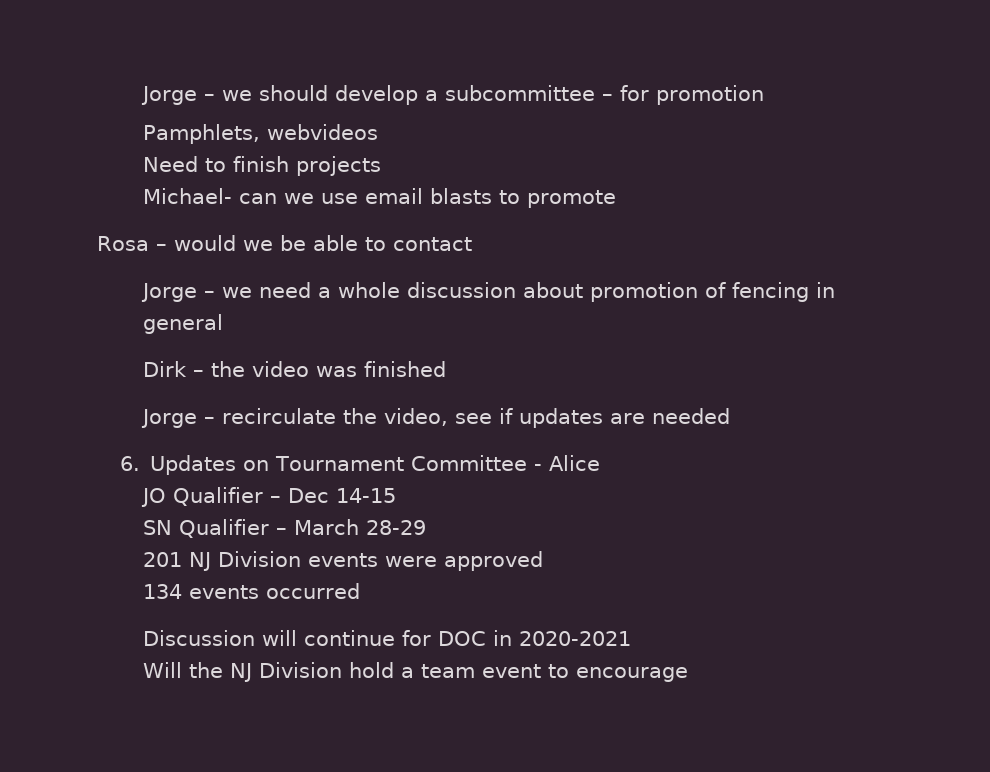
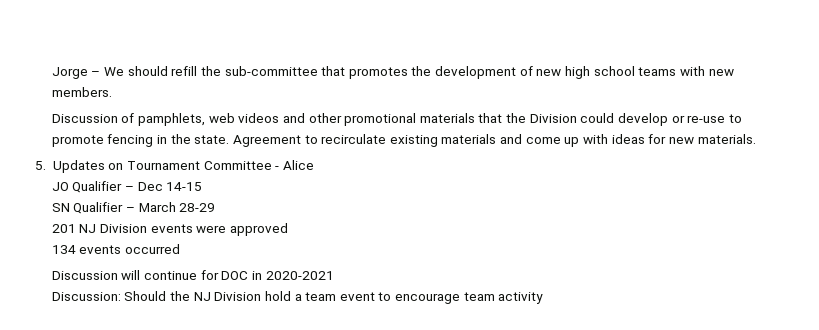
[140,85,764,105] [142,124,378,144] [142,156,381,176] [142,188,616,208] [97,235,472,251] [140,282,835,302] [142,314,223,334] [142,361,446,377] [140,408,730,428] [119,456,140,471] Jorge – we should develop a subcommittee – for promotion // Pamphlets, webvideos // Need to finish projects // Michael- can we use email blasts to promote // Rosa – would we be able to contact // Jorge – we need a whole discussion about promotion of fencing in general // Dirk – the video was finished // Jorge – recirculate the video, see if updates are needed // 6. -> [51,66,734,79] [51,87,112,97] [51,113,742,126] [51,134,756,147] [34,161,46,170] Jorge – We should refill the sub-committee that promotes the development of new high school teams with new members. // Discussion of pamphlets, web videos and other promotional materials that the Division could develop or re-use to promote fencing in the state. Agreement to recirculate existing materials and come up with ideas for new materials. // 5.
[142,662,182,678] Will -> [51,291,167,301] Discussion: Should
(688, 674) none -> [463,292,544,304] team activity

